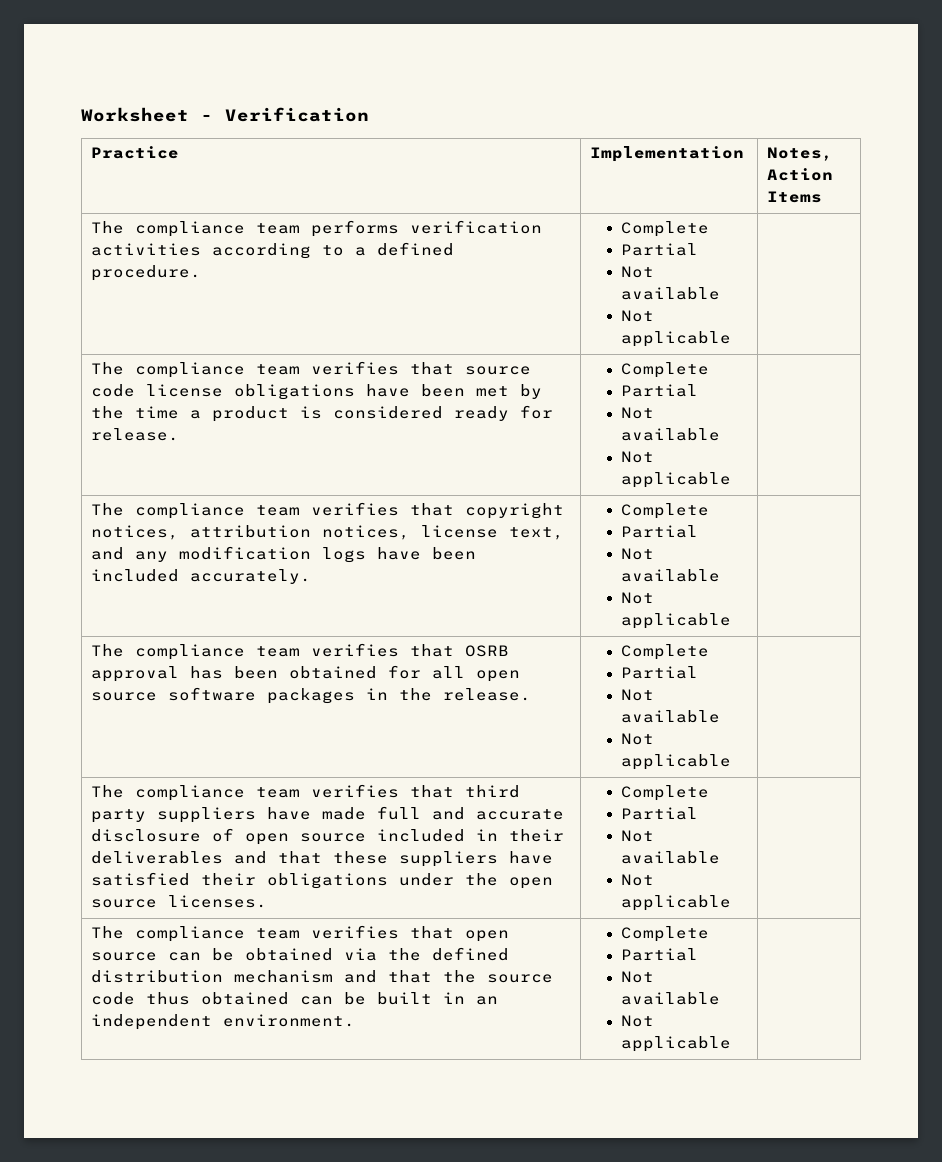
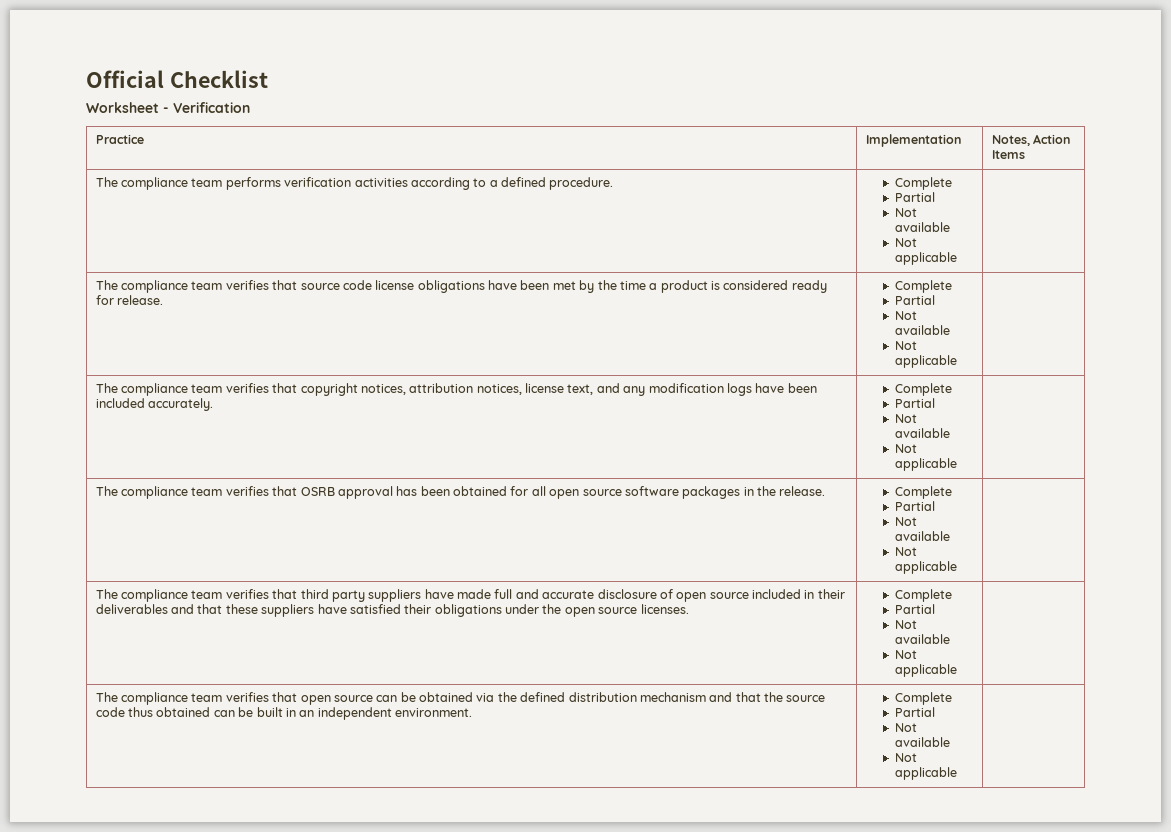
(81, 114) none -> [86,70,268,88] Official Checklist //

